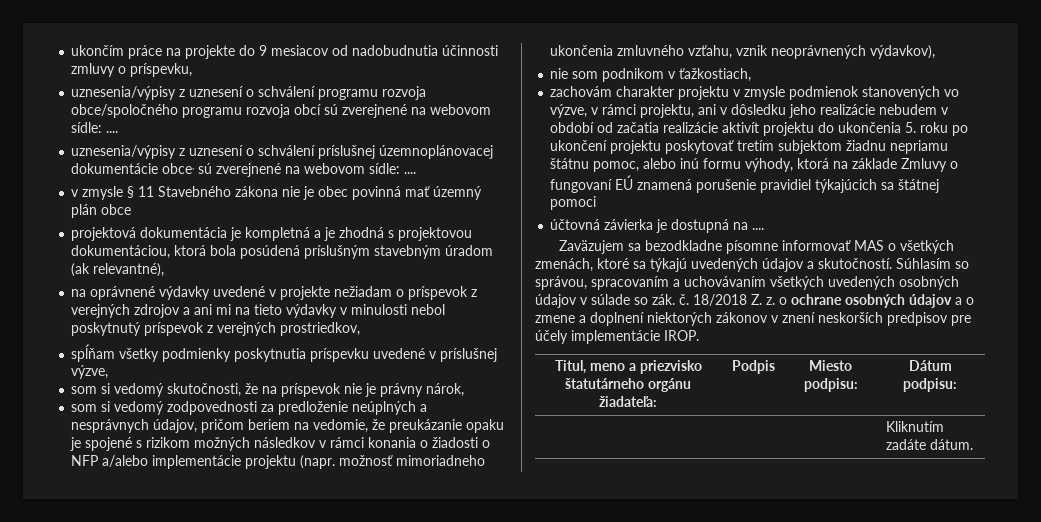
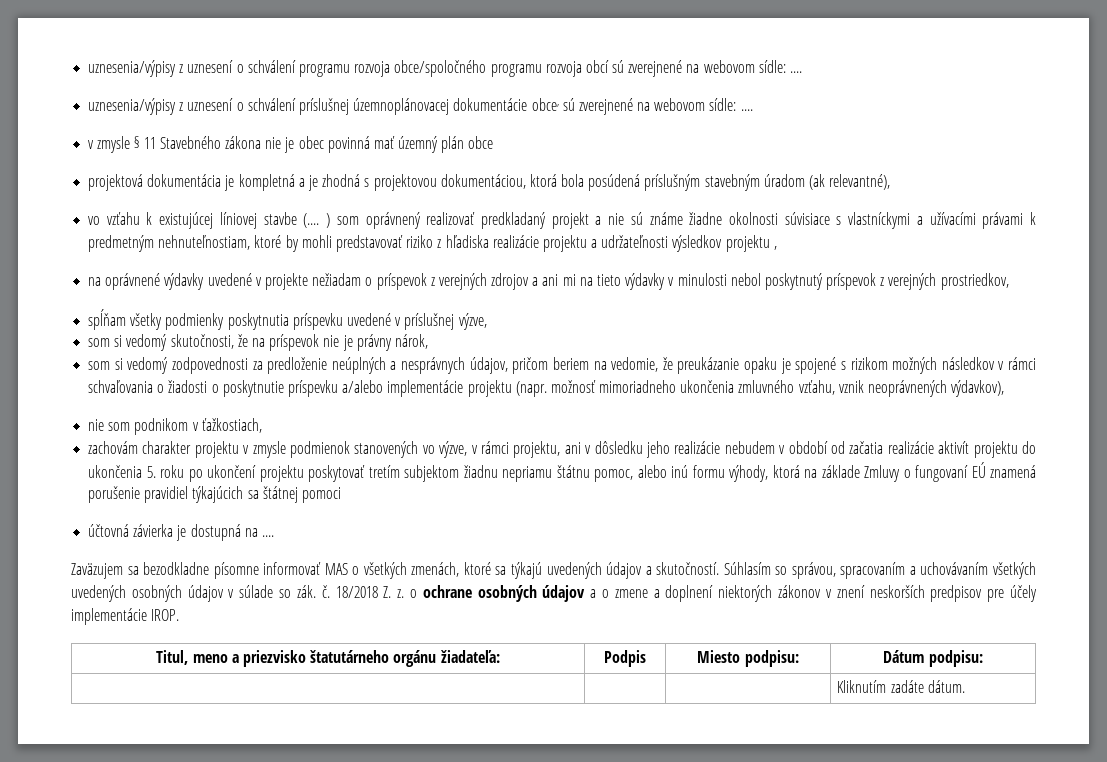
[71,45,499,59] [71,63,193,77] ukončím práce na projekte do 9 mesiacov od nadobudnutia účinnosti zmluvy o príspevku, // -> (88, 68) none
(165, 270) none -> [88,212,1036,229] [88,235,777,252] // vo vzťahu k existujúcej líniovej stavbe (.... ) som oprávnený realizovať predkladaný projekt a nie sú známe žiadne okolnosti súvisiace s vlastníckymi a užívacími právami k predmetným nehnuteľnostiam, ktoré by mohli predstavovať riziko z hľadiska realizácie projektu a udržateľnosti výsledkov projektu ,
[368,437,417,448] konania -> [88,380,154,393] schvaľovania
[71,455,99,466] NFP -> [222,380,338,397] poskytnutie príspevku

